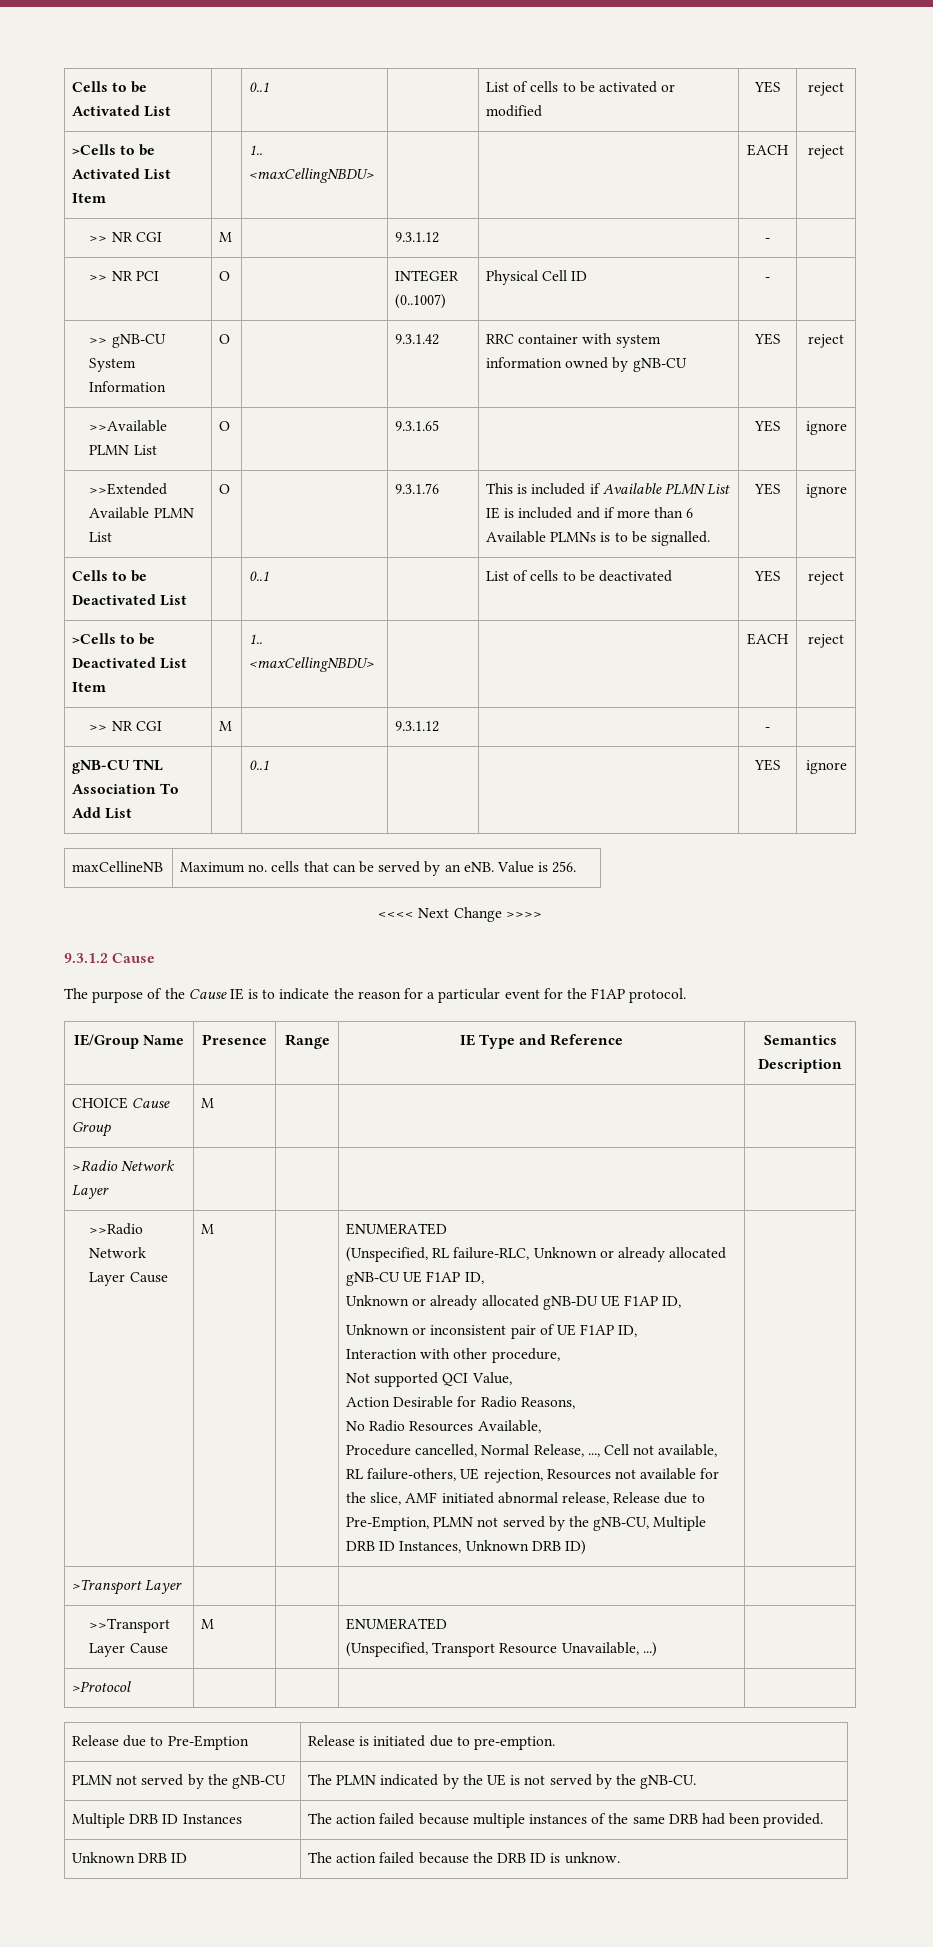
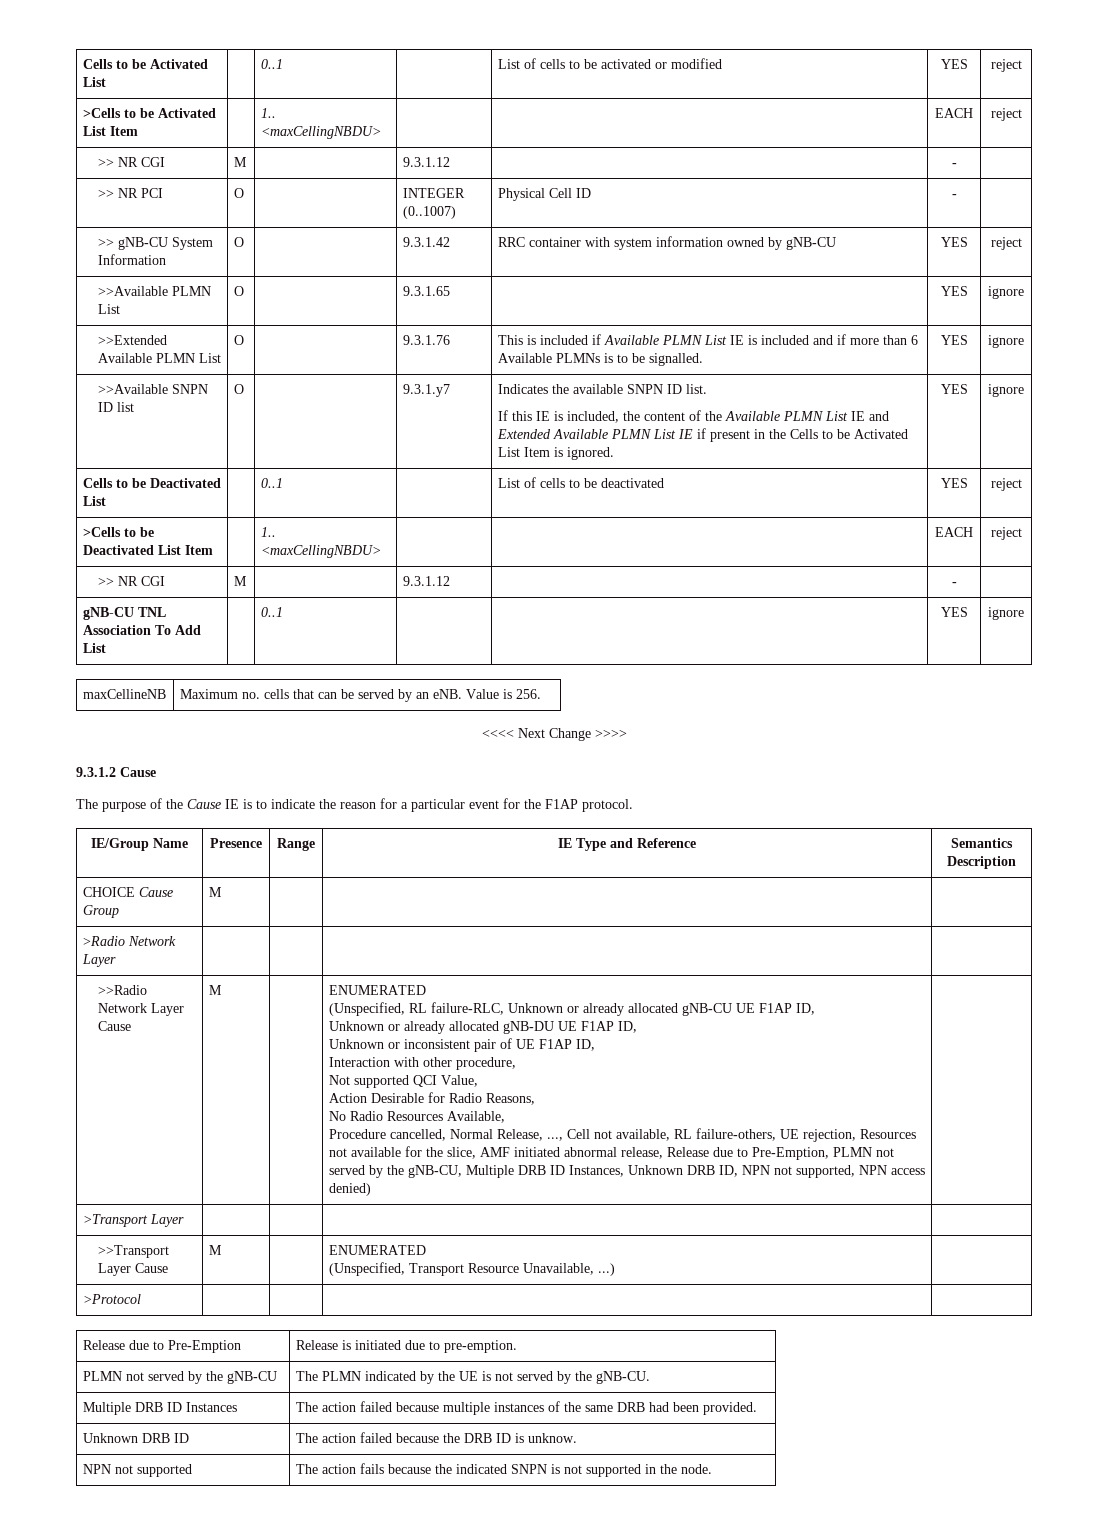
(847, 491) none -> [97,384,208,394] [97,402,134,412] [233,384,244,394] [402,384,450,397] [497,384,707,394] [497,410,889,423] [496,428,908,442] [497,447,614,460] [940,384,968,394] [988,384,1024,397] // >>Available SNPN ID list | O | | 9.3.1.y7 | Indicates the available SNPN ID list. // If this IE is included, the content of the Available PLMN List IE and Extended Available PLMN List IE if present in the Cells to be Activated List Item is ignored. | YES | ignore
[564,1540,586,1555] ID) -> [718,1165,925,1178] [328,1183,371,1196] ID, NPN not supported, NPN access denied)
(620, 1858) none -> [82,1464,192,1477] [295,1463,712,1477] // NPN not supported | The action fails because the indicated SNPN is not supported in the node.

